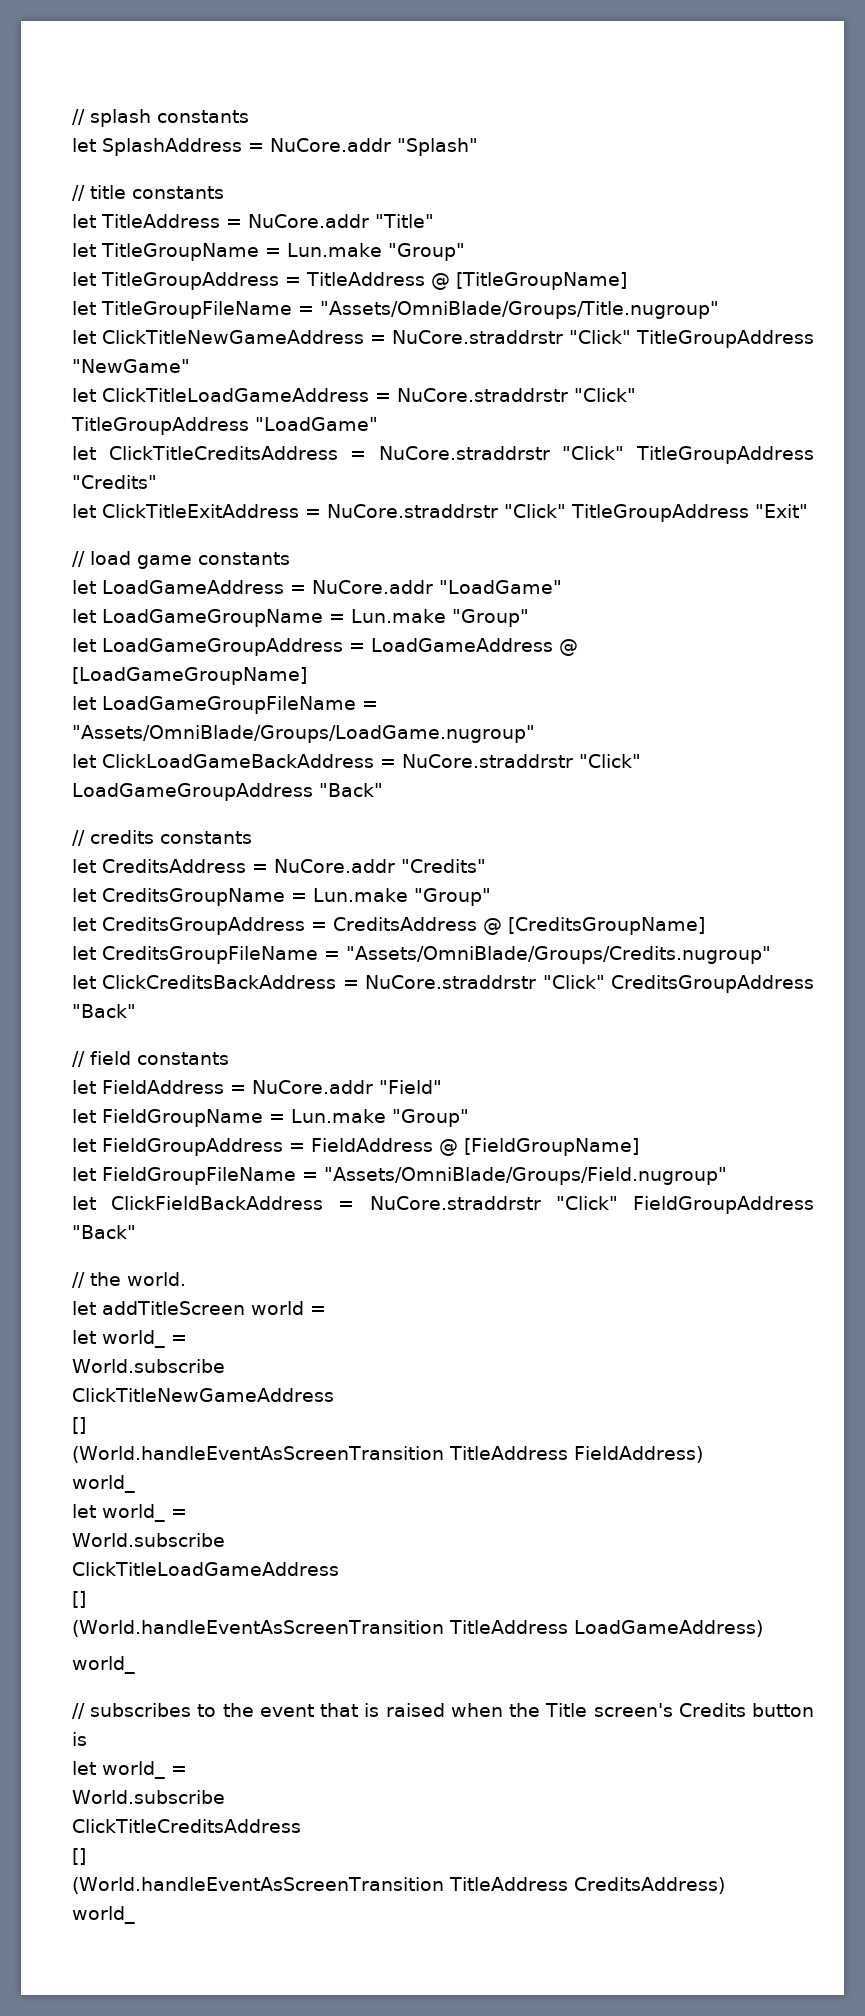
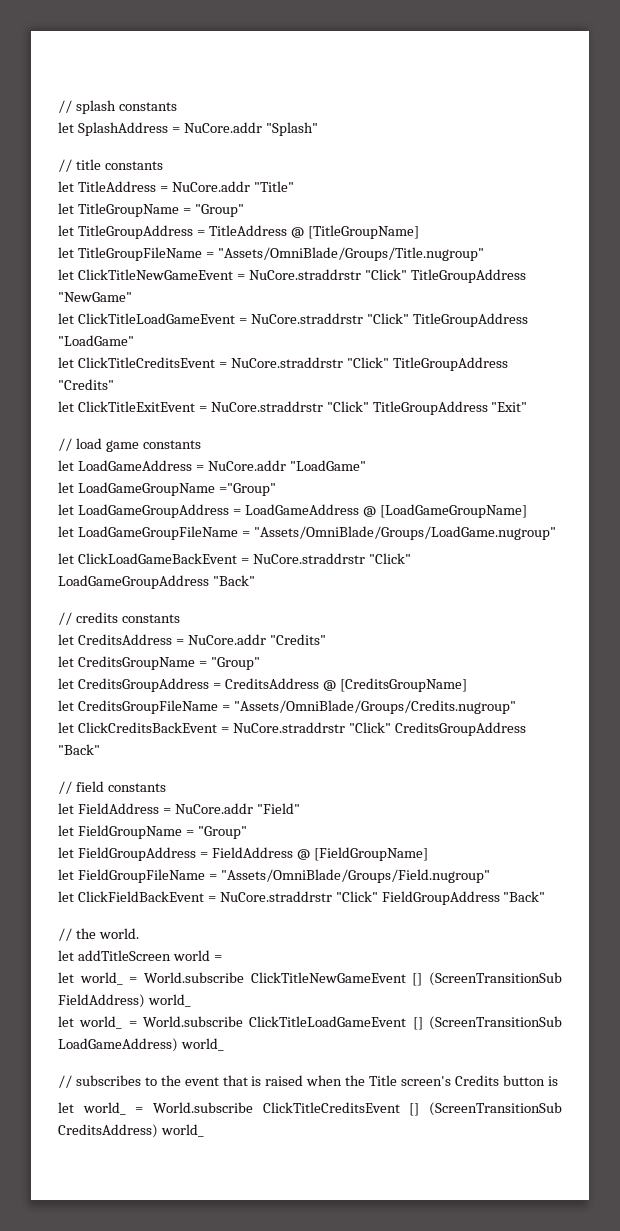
[287,243,382,257] Lun.make -> (191, 211) none
[102,330,364,344] ClickTitleNewGameAddress -> [77,269,233,280] ClickTitleNewGameEvent
[102,388,369,402] ClickTitleLoadGameAddress -> [77,313,235,324] ClickTitleLoadGameEvent
[108,446,338,460] ClickTitleCreditsAddress -> [77,357,215,368] ClickTitleCreditsEvent
[102,504,299,518] ClickTitleExitAddress -> [77,401,195,412] ClickTitleExitEvent
[329,609,529,627] = Lun.make "Group" -> [218,483,276,496] ="Group"
[102,754,374,768] ClickLoadGameBackAddress -> [77,553,237,564] ClickLoadGameBackEvent
[313,888,408,902] Lun.make -> (207, 664) none
[102,975,337,989] ClickCreditsBackAddress -> [77,722,217,733] ClickCreditsBackEvent
[290,1109,386,1123] Lun.make -> (194, 833) none
[111,1196,324,1210] ClickFieldBackAddress -> [77,891,204,902] ClickFieldBackEvent
[72,1359,225,1373] [72,1388,334,1402] [72,1417,86,1434] [72,1446,568,1463] // World.subscribe // ClickTitleNewGameAddress // [] // (World.handleEventAsScreenTransition TitleAddress -> [144,972,562,986] World.subscribe ClickTitleNewGameEvent [] (ScreenTransitionSub
(703, 1454) // -> (145, 1001) none
[72,1533,225,1547] [72,1562,339,1576] [72,1591,86,1608] [72,1620,568,1637] // World.subscribe // ClickTitleLoadGameAddress // [] // (World.handleEventAsScreenTransition TitleAddress -> [143,1016,562,1030] World.subscribe ClickTitleLoadGameEvent [] (ScreenTransitionSub
(763, 1628) // -> (178, 1045) none
[72,1790,225,1804] [72,1819,301,1833] [72,1848,86,1865] [72,1877,568,1894] // World.subscribe // ClickTitleCreditsAddress // [] // (World.handleEventAsScreenTransition TitleAddress -> [152,1102,562,1116] World.subscribe ClickTitleCreditsEvent [] (ScreenTransitionSub
(725, 1885) // -> (158, 1131) none

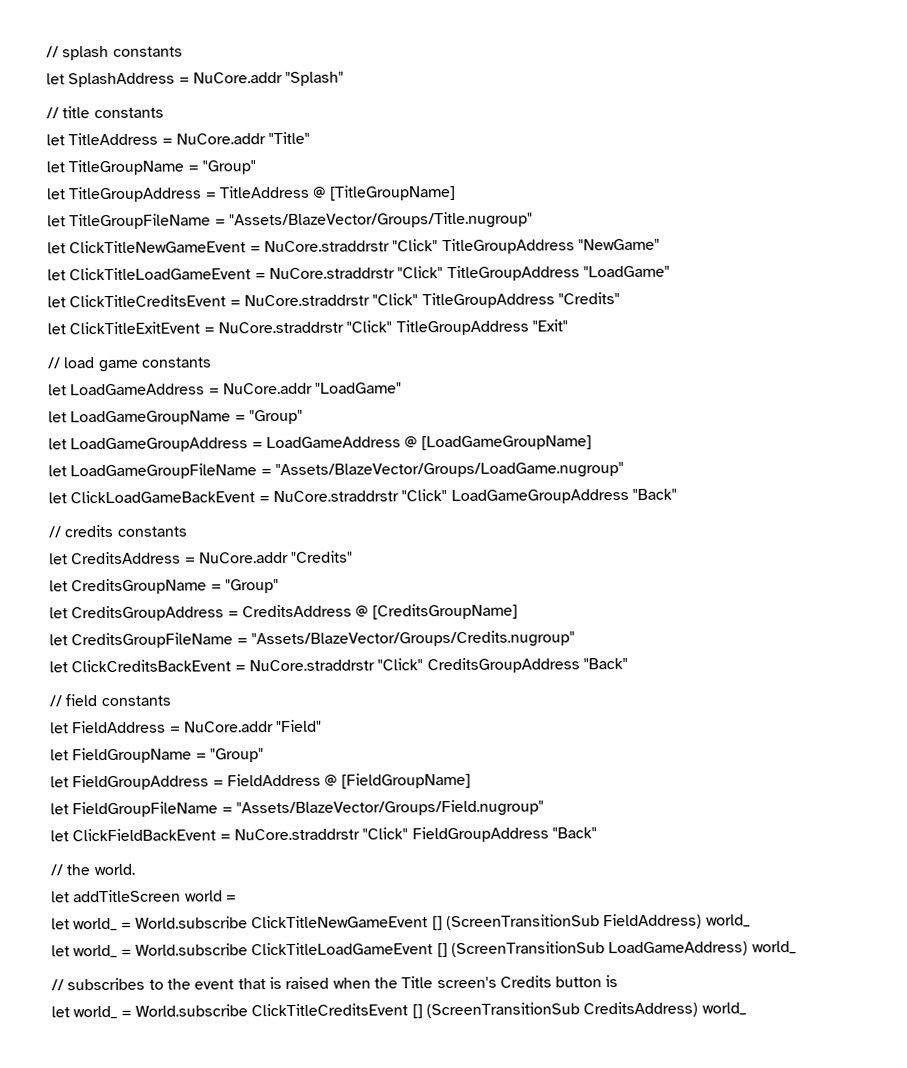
[217,247,484,261] "Assets/OmniBlade/Groups/Title.nugroup" -> [228,211,533,230] "Assets/BlazeVector/Groups/Title.nugroup"
[218,483,276,496] ="Group" -> [234,409,303,425] = "Group"
[253,526,556,540] "Assets/OmniBlade/Groups/LoadGame.nugroup" -> [274,462,624,480] "Assets/BlazeVector/Groups/LoadGame.nugroup"
[233,700,516,714] "Assets/OmniBlade/Groups/Credits.nugroup" -> [250,630,575,649] "Assets/BlazeVector/Groups/Credits.nugroup"
[220,869,490,883] "Assets/OmniBlade/Groups/Field.nugroup" -> [235,799,544,818] "Assets/BlazeVector/Groups/Field.nugroup"

